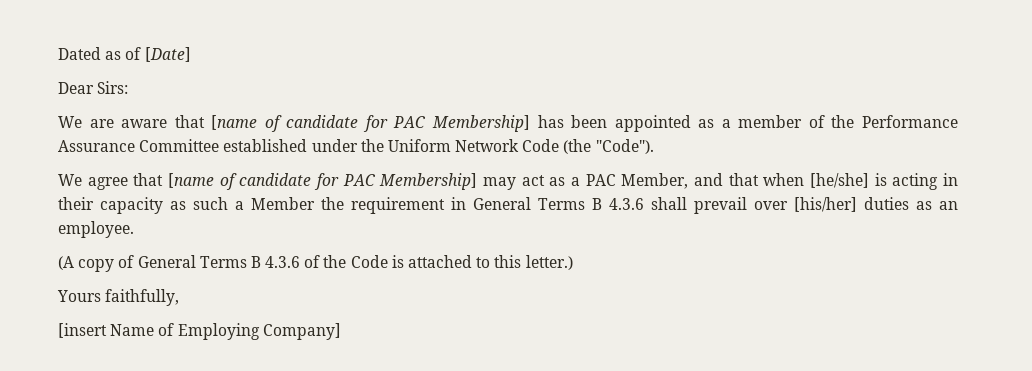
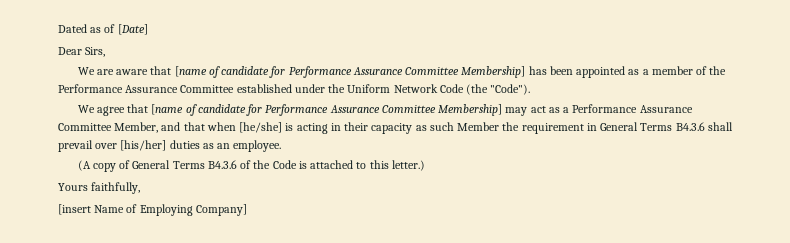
[97,81,129,94] Sirs: -> [85,47,106,57] Sirs,
[393,116,427,128] PAC -> [288,66,460,78] Performance Assurance Committee
[342,174,376,186] PAC -> [265,104,436,116] Performance Assurance Committee
[585,174,616,186] PAC -> [572,104,693,113] [58,123,112,131] Performance Assurance Committee
[235,201,244,210] a -> (454, 126) none
[592,198,644,210] B 4.3.6 -> [675,122,705,131] B4.3.6
[250,256,301,268] B 4.3.6 -> [207,160,237,169] B4.3.6

